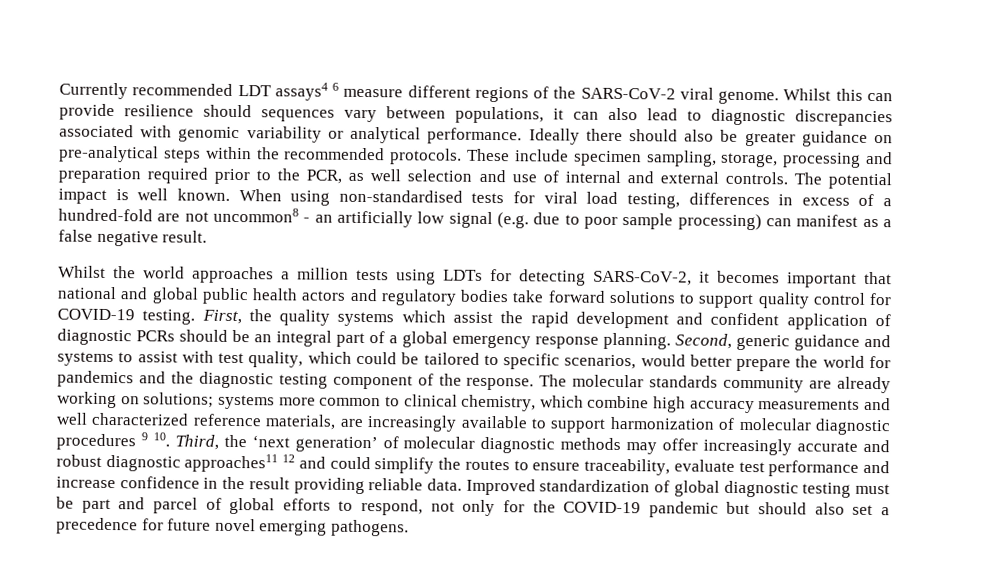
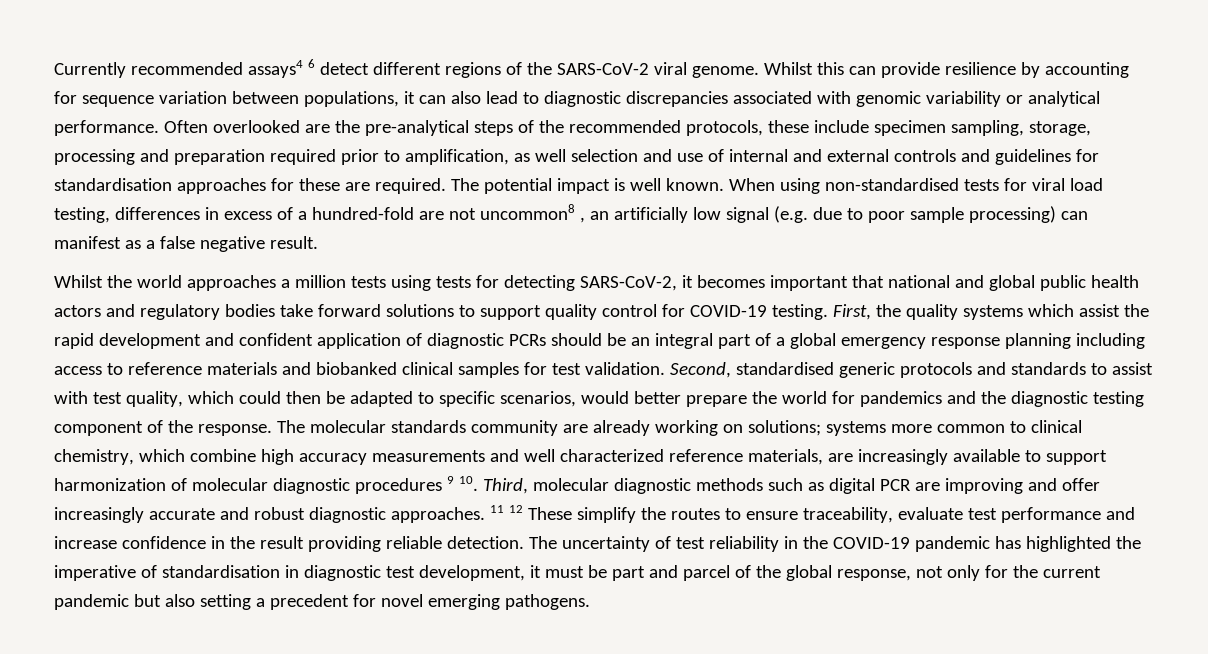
[237,85,272,97] LDT -> (243, 68) none
[343,88,404,98] measure -> [319,62,369,75] detect
[203,104,377,123] should sequences vary -> [1020,62,1129,78] [54,91,227,107] by accounting for sequence variation
[528,128,893,147] Ideally there should also be greater guidance on -> [163,120,360,133] Often overlooked are the
[205,146,252,160] within -> [517,120,534,133] of
[390,148,510,165] protocols. These -> [685,120,809,136] protocols, these
[277,168,343,184] the PCR, -> [404,149,509,165] amplification,
[724,171,788,185] controls. -> [893,149,1099,165] [54,178,446,194] controls and guidelines for standardisation approaches for these are required.
[303,217,311,223] - -> [579,217,585,223] ,
[443,269,483,281] LDTs -> [435,276,471,288] tests
[603,332,891,351] [57,351,114,367] planning. Second, generic guidance and systems -> [1004,333,1145,349] [54,362,1086,378] planning including access to reference materials and biobanked clinical samples for test validation. Second, standardised generic protocols and standards
[401,352,480,365] be tailored -> [285,391,413,407] then be adapted
[223,434,658,455] the ‘next generation’ of molecular diagnostic methods may -> [532,478,1057,494] molecular diagnostic methods such as digital PCR are improving and
[184,453,371,473] approaches11 12 and could -> [390,505,572,523] approaches. 11 12 These
[427,478,852,498] data. Improved standardization of global diagnostic testing -> [446,536,1141,552] [54,565,541,581] detection. The uncertainty of test reliability in the COVID-19 pandemic has highlighted the imperative of standardisation in diagnostic test development, it
[229,497,424,516] global efforts to respond, -> [755,565,911,581] the global response,
[563,501,642,514] COVID-19 -> [1042,566,1101,578] current
[758,502,891,516] [56,517,212,535] should also set a precedence for future -> [164,594,376,610] also setting a precedent for

